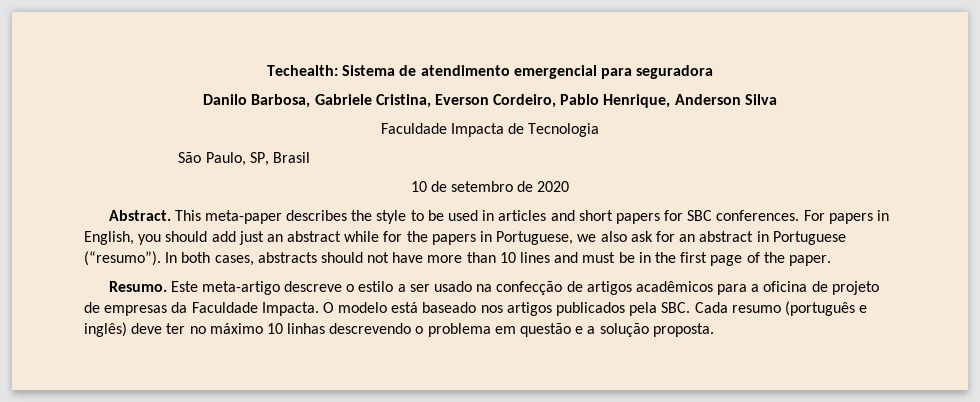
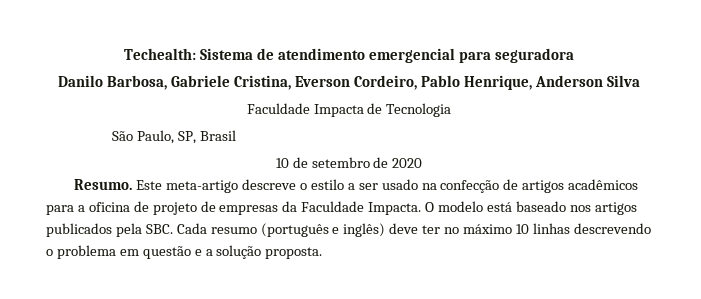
[108,210,890,224] [84,231,846,245] [84,251,831,266] // Abstract. This meta-paper describes the style to be used in articles and short papers for SBC conferences. For papers in English, you should add just an abstract while for the papers in Portuguese, we also ask for an abstract in Portuguese (“resumo”). In both cases, abstracts should not have more than 10 lines and must be in the first page of the paper. -> (423, 163) none

